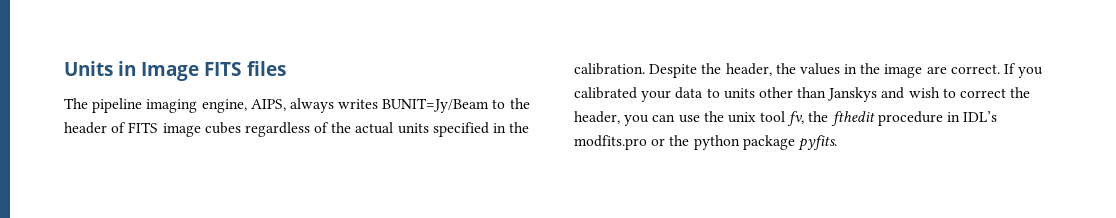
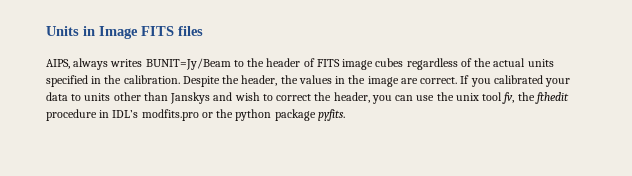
[64,98,247,113] The pipeline imaging engine, -> (203, 31) none

